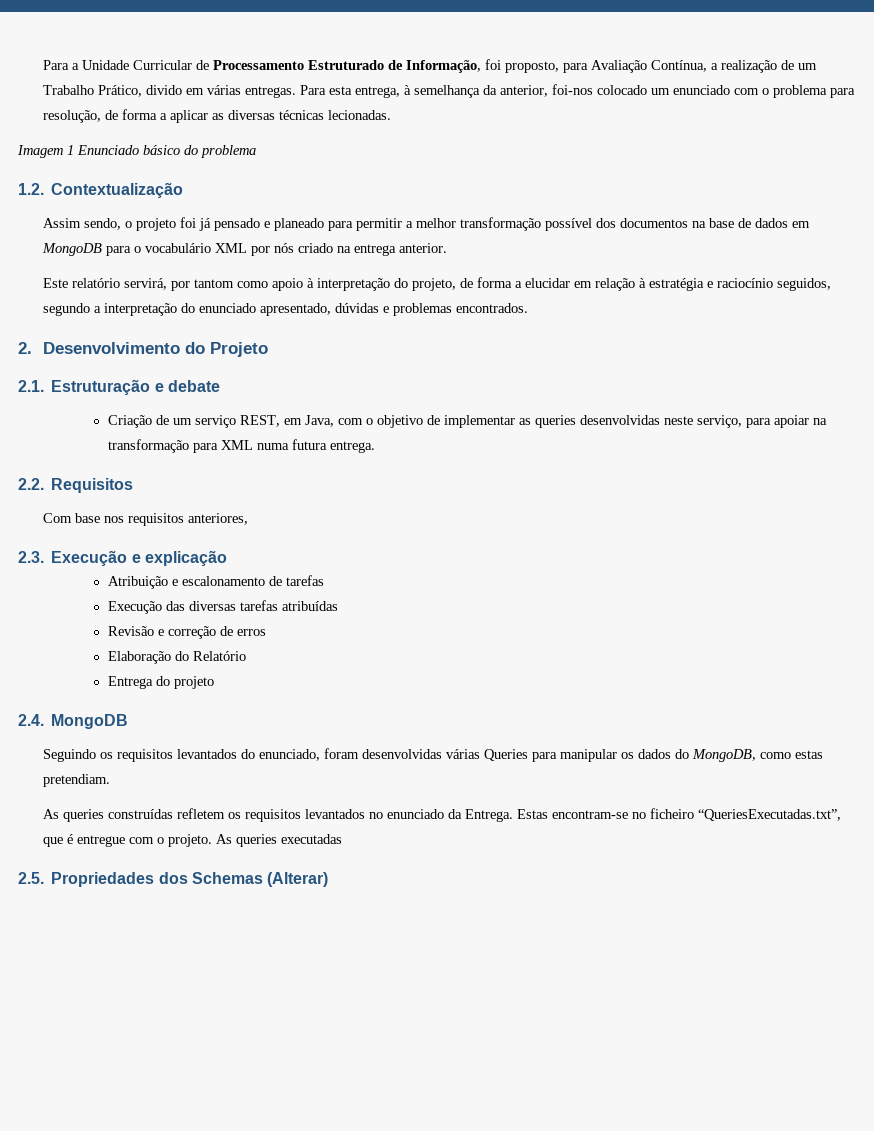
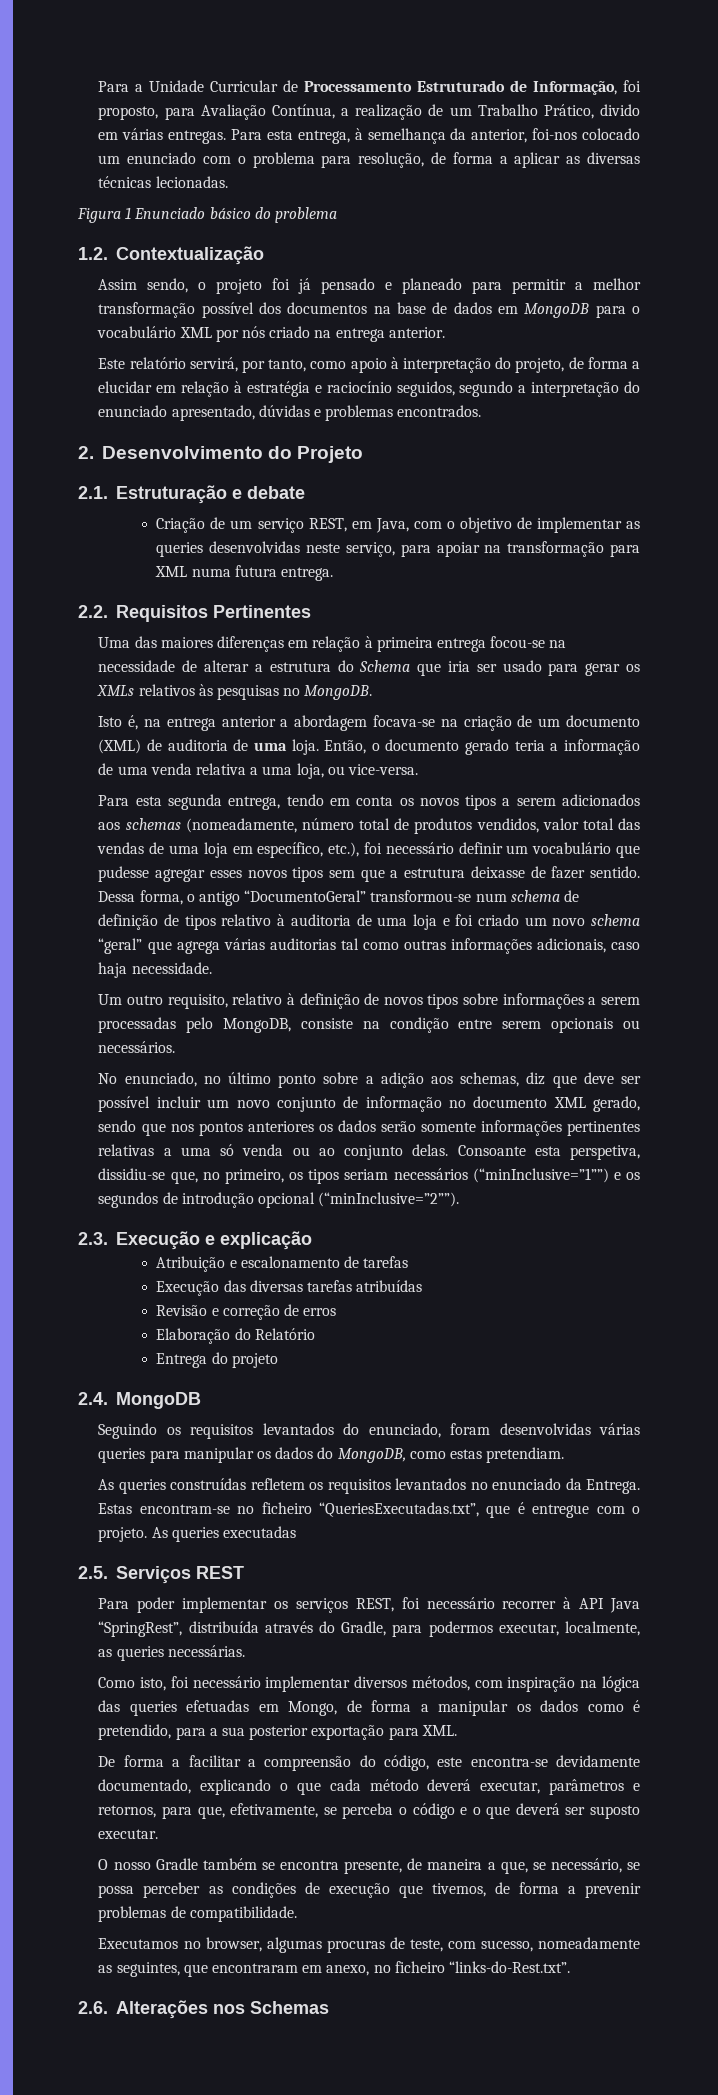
[17,145,63,158] Imagem -> [77,208,121,223] Figura
[193,279,234,288] tantom -> [268,359,307,372] tanto,
[42,513,248,526] // Com base nos requisitos anteriores, -> [212,605,311,618] [98,636,567,652] [98,660,640,676] [97,684,373,700] [98,715,640,731] [98,739,641,755] [98,763,418,779] [98,794,640,810] [98,818,640,834] [97,842,640,858] [98,866,640,882] [98,890,579,906] [98,914,641,930] [98,938,641,954] [98,962,212,978] [98,993,640,1009] [98,1017,640,1033] [98,1041,176,1053] [98,1072,642,1088] [98,1096,640,1112] [98,1120,640,1136] [98,1144,640,1160] [98,1168,640,1184] [98,1192,460,1208] Pertinentes // Uma das maiores diferenças em relação à primeira entrega focou-se na necessidade de alterar a estrutura do Schema que iria ser usado para gerar os XMLs relativos às pesquisas no MongoDB. // Isto é, na entrega anterior a abordagem focava-se na criação de um documento (XML) de auditoria de uma loja. Então, o documento gerado teria a informação de uma venda relativa a uma loja, ou vice-versa. // Para esta segunda entrega, tendo em conta os novos tipos a serem adicionados aos schemas (nomeadamente, número total de produtos vendidos, valor total das vendas de uma loja em específico, etc.), foi necessário definir um vocabulário que pudesse agregar esses novos tipos sem que a estrutura deixasse de fazer sentido. Dessa forma, o antigo “DocumentoGeral” transformou-se num schema de definição de tipos relativo à auditoria de uma loja e foi criado um novo schema “geral” que agrega várias auditorias tal como outras informações adicionais, caso haja necessidade. // Um outro requisito, relativo à definição de novos tipos sobre informações a serem processadas pelo MongoDB, consiste na condição entre serem opcionais ou necessários. // No enunciado, no último ponto sobre a adição aos schemas, diz que deve ser possível incluir um novo conjunto de informação no documento XML gerado, sendo que nos pontos anteriores os dados serão somente informações pertinentes relativas a uma só venda ou ao conjunto delas. Consoante esta perspetiva, dissidiu-se que, no primeiro, os tipos seriam necessários (“minInclusive=”1””) e os segundos de introdução opcional (“minInclusive=”2””).
[483,749,528,761] Queries -> [98,1448,146,1463] queries
[51,872,329,887] Propriedades dos Schemas (Alterar) -> [115,1566,244,1584] [98,1597,640,1613] [98,1621,640,1637] [98,1645,245,1661] [98,1676,641,1692] [98,1700,640,1716] [98,1724,457,1740] [98,1755,640,1771] [98,1779,640,1795] [98,1803,640,1819] [98,1829,159,1839] [98,1858,641,1874] [98,1882,641,1898] [98,1906,297,1922] [98,1937,640,1953] [98,1961,570,1977] [78,2000,329,2019] Serviços REST // Para poder implementar os serviços REST, foi necessário recorrer à API Java “SpringRest”, distribuída através do Gradle, para podermos executar, localmente, as queries necessárias. // Como isto, foi necessário implementar diversos métodos, com inspiração na lógica das queries efetuadas em Mongo, de forma a manipular os dados como é pretendido, para a sua posterior exportação para XML. // De forma a facilitar a compreensão do código, este encontra-se devidamente documentado, explicando o que cada método deverá executar, parâmetros e retornos, para que, efetivamente, se perceba o código e o que deverá ser suposto executar. // O nosso Gradle também se encontra presente, de maneira a que, se necessário, se possa perceber as condições de execução que tivemos, de forma a prevenir problemas de compatibilidade. // Executamos no browser, algumas procuras de teste, com sucesso, nomeadamente as seguintes, que encontraram em anexo, no ficheiro “links-do-Rest.txt”. // 2.6. Alterações nos Schemas

